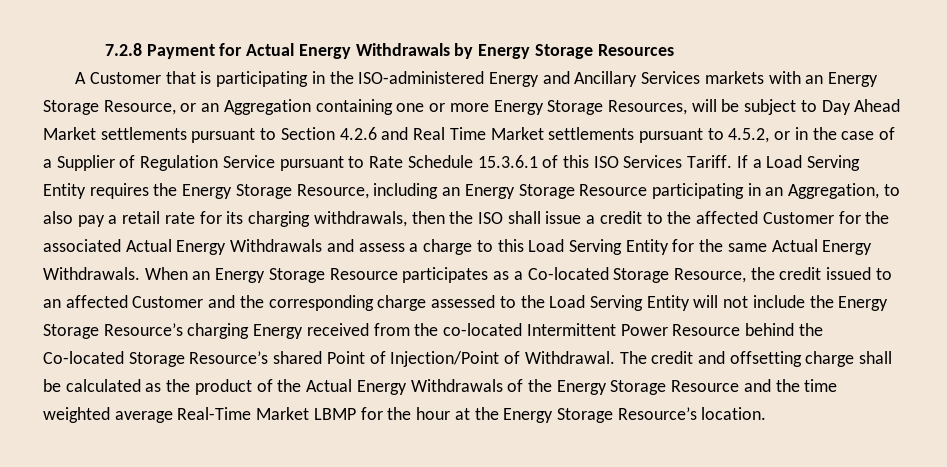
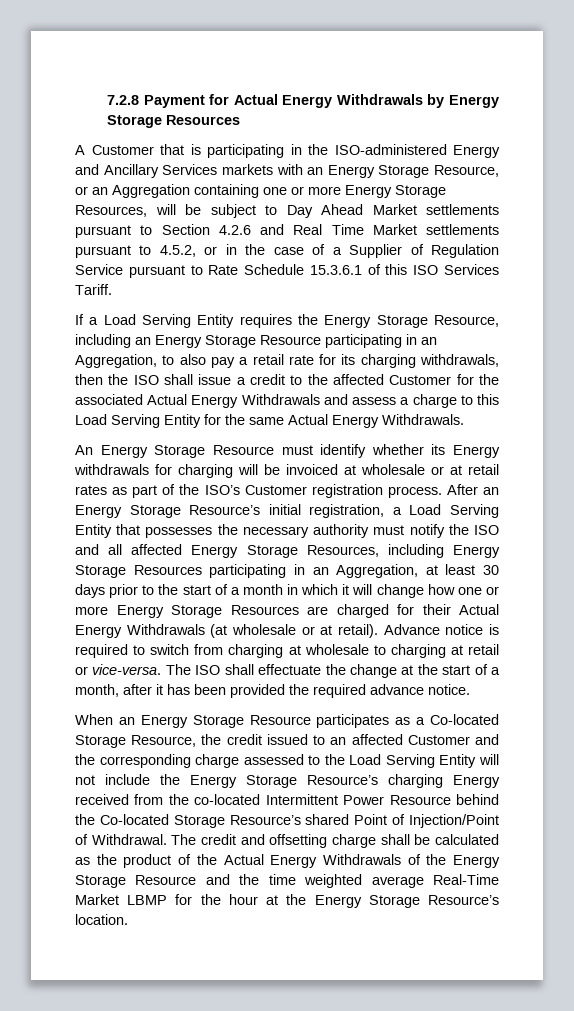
(733, 161) none -> (112, 289) //
(140, 273) none -> [75,444,500,458] [74,464,499,478] [75,484,500,498] [75,504,499,518] [75,524,500,538] [75,544,500,558] [75,564,499,578] [75,584,499,598] [75,604,499,618] [75,624,499,638] [75,644,500,658] [75,664,501,678] [75,684,470,698] // An Energy Storage Resource must identify whether its Energy withdrawals for charging will be invoiced at wholesale or at retail rates as part of the ISO’s Customer registration process. After an Energy Storage Resource’s initial registration, a Load Serving Entity that possesses the necessary authority must notify the ISO and all affected Energy Storage Resources, including Energy Storage Resources participating in an Aggregation, at least 30 days prior to the start of a month in which it will change how one or more Energy Storage Resources are charged for their Actual Energy Withdrawals (at wholesale or at retail). Advance notice is required to switch from charging at wholesale to charging at retail or vice-versa. The ISO shall effectuate the change at the start of a month, after it has been provided the required advance notice. //

